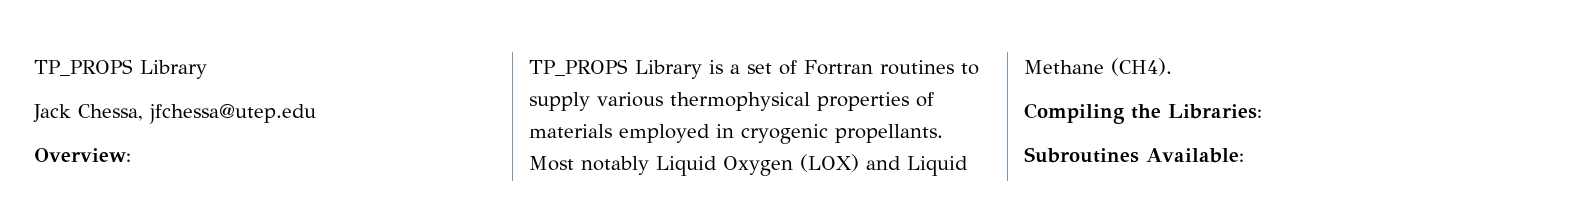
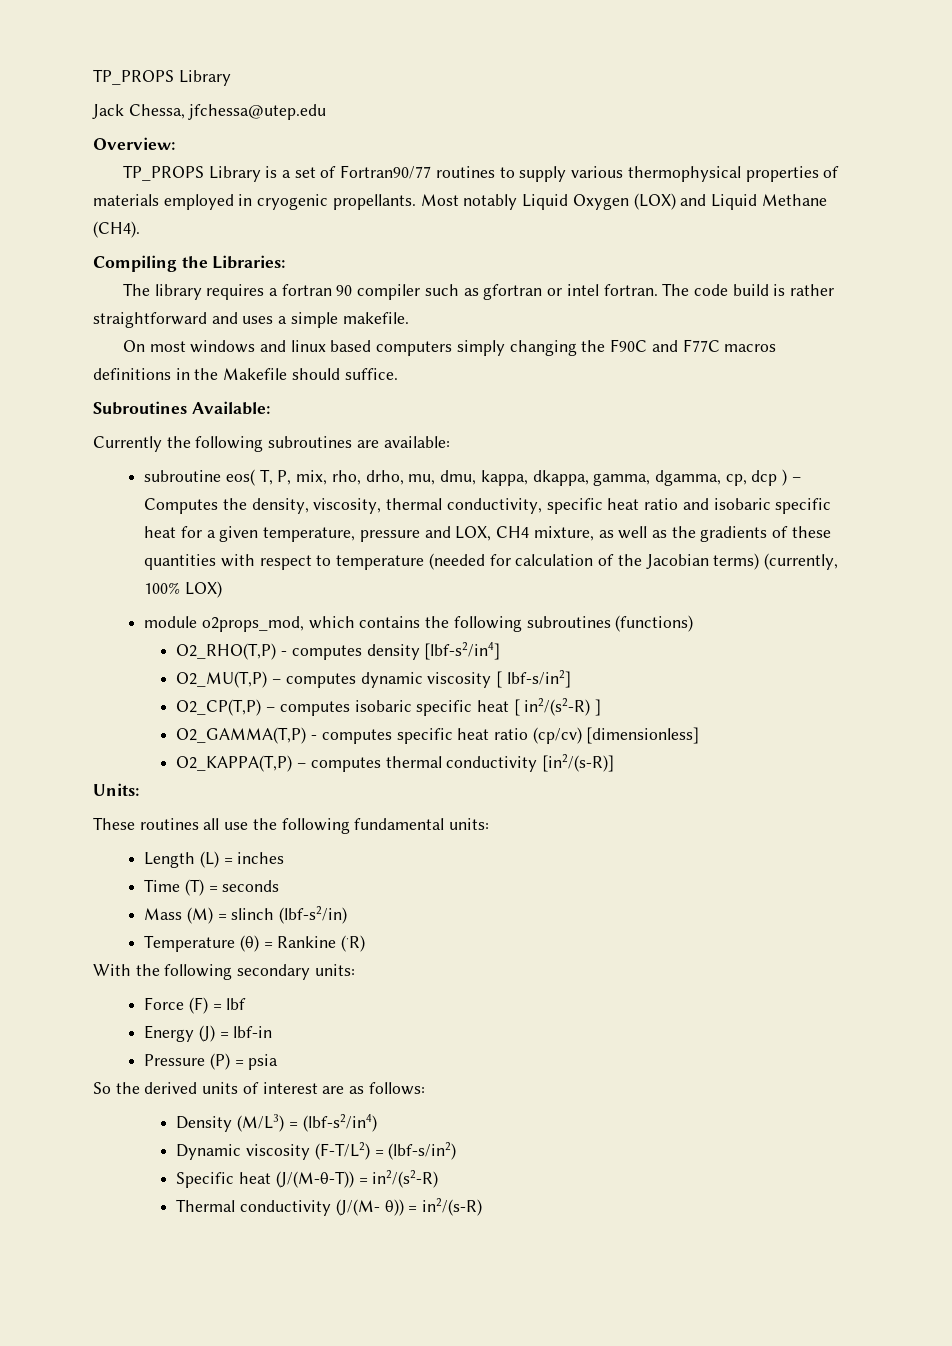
[804,60,873,75] Fortran -> [340,165,432,179] Fortran90/77
[1024,147,1244,163] Subroutines Available: -> [122,283,835,300] [93,312,409,328] [122,339,777,356] [93,368,398,380] [93,401,270,415] [93,436,450,452] [144,469,801,486] [144,498,832,514] [144,526,831,542] [144,553,839,570] [144,581,223,598] [144,615,694,632] [176,642,501,660] [176,670,571,688] [176,698,602,716] [176,727,700,744] [176,754,615,772] [93,783,139,796] [93,817,490,834] [144,851,285,868] [144,879,280,896] [144,906,348,924] [144,935,366,952] [93,964,355,980] [144,997,247,1014] [144,1025,273,1042] [144,1053,279,1070] [93,1082,425,1095] [176,1114,377,1132] [176,1142,457,1160] [176,1170,439,1188] [176,1198,483,1216] The library requires a fortran 90 compiler such as gfortran or intel fortran. The code build is rather straightforward and uses a simple makefile. // On most windows and linux based computers simply changing the F90C and F77C macros definitions in the Makefile should suffice. // Subroutines Available: // Currently the following subroutines are available: // subroutine eos( T, P, mix, rho, drho, mu, dmu, kappa, dkappa, gamma, dgamma, cp, dcp ) – Computes the density, viscosity, thermal conductivity, specific heat ratio and isobaric specific heat for a given temperature, pressure and LOX, CH4 mixture, as well as the gradients of these quantities with respect to temperature (needed for calculation of the Jacobian terms) (currently, 100% LOX) // module o2props_mod, which contains the following subroutines (functions) // O2_RHO(T,P) - computes density [lbf-s2/in4] // O2_MU(T,P) – computes dynamic viscosity [ lbf-s/in2] // O2_CP(T,P) – computes isobaric specific heat [ in2/(s2-R) ] // O2_GAMMA(T,P) - computes specific heat ratio (cp/cv) [dimensionless] // O2_KAPPA(T,P) – computes thermal conductivity [in2/(s-R)] // Units: // These routines all use the following fundamental units: // Length (L) = inches // Time (T) = seconds // Mass (M) = slinch (lbf-s2/in) // Temperature (θ) = Rankine (·R) // With the following secondary units: // Force (F) = lbf // Energy (J) = lbf-in // Pressure (P) = psia // So the derived units of interest are as follows: // Density (M/L3) = (lbf-s2/in4) // Dynamic viscosity (F-T/L2) = (lbf-s/in2) // Specific heat (J/(M-θ-T)) = in2/(s2-R) // Thermal conductivity (J/(M- θ)) = in2/(s-R)

